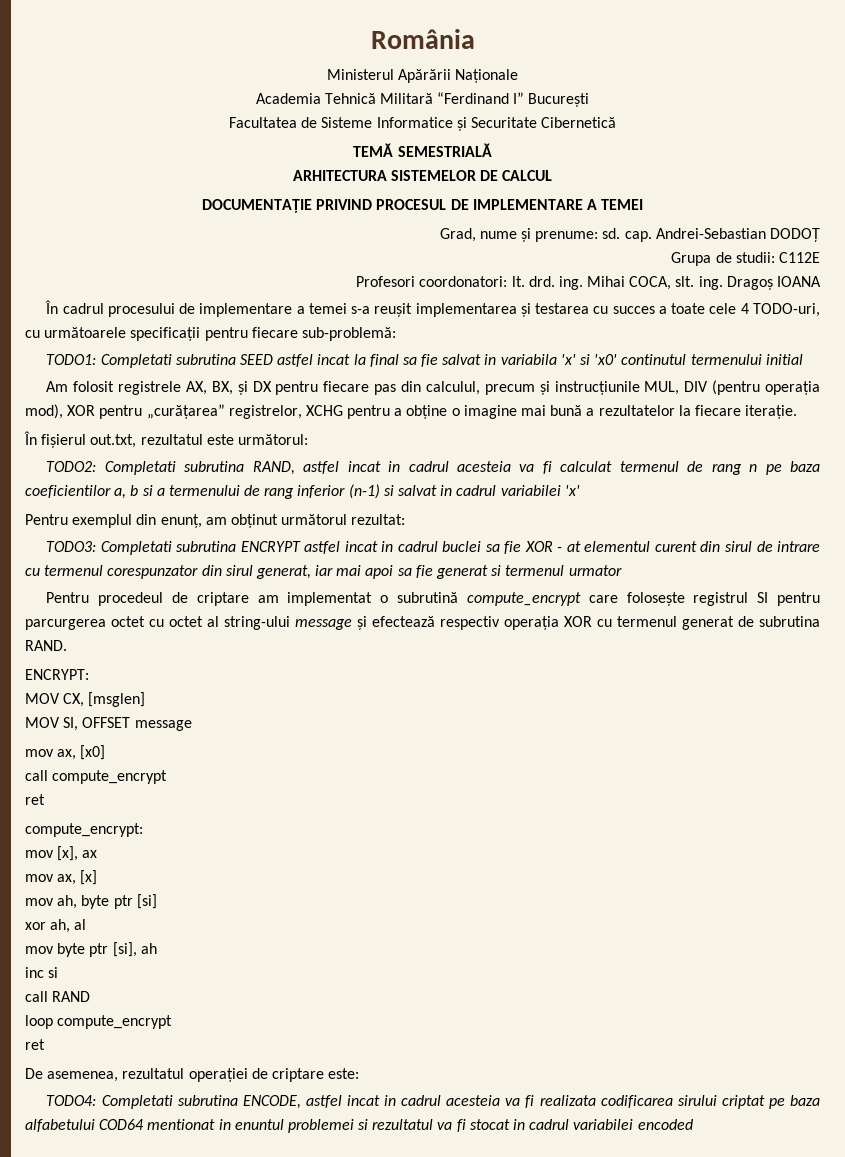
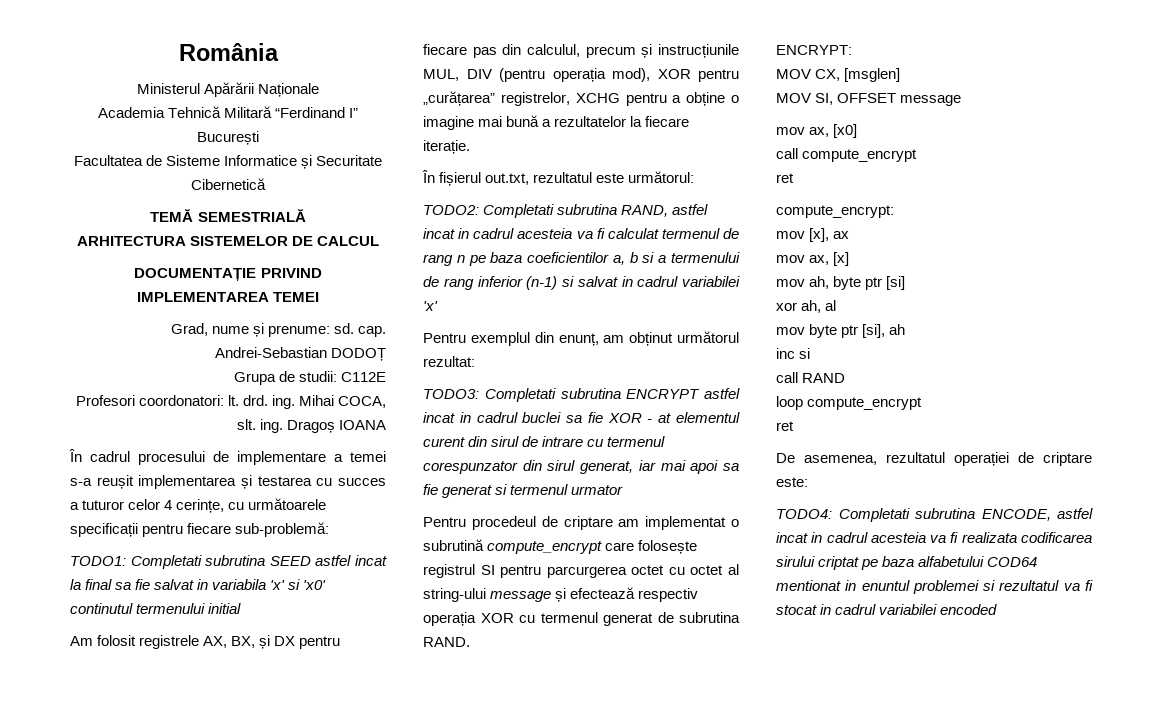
[376,199,597,210] PROCESUL DE IMPLEMENTARE A -> [136,292,269,302] IMPLEMENTAREA
[671,303,820,317] toate cele 4 TODO-uri, -> [82,499,225,513] tuturor celor 4 cerințe,

